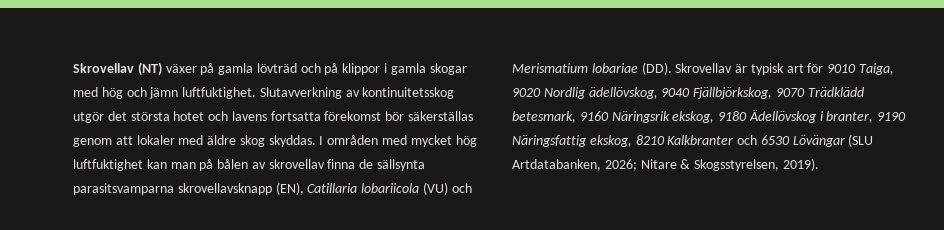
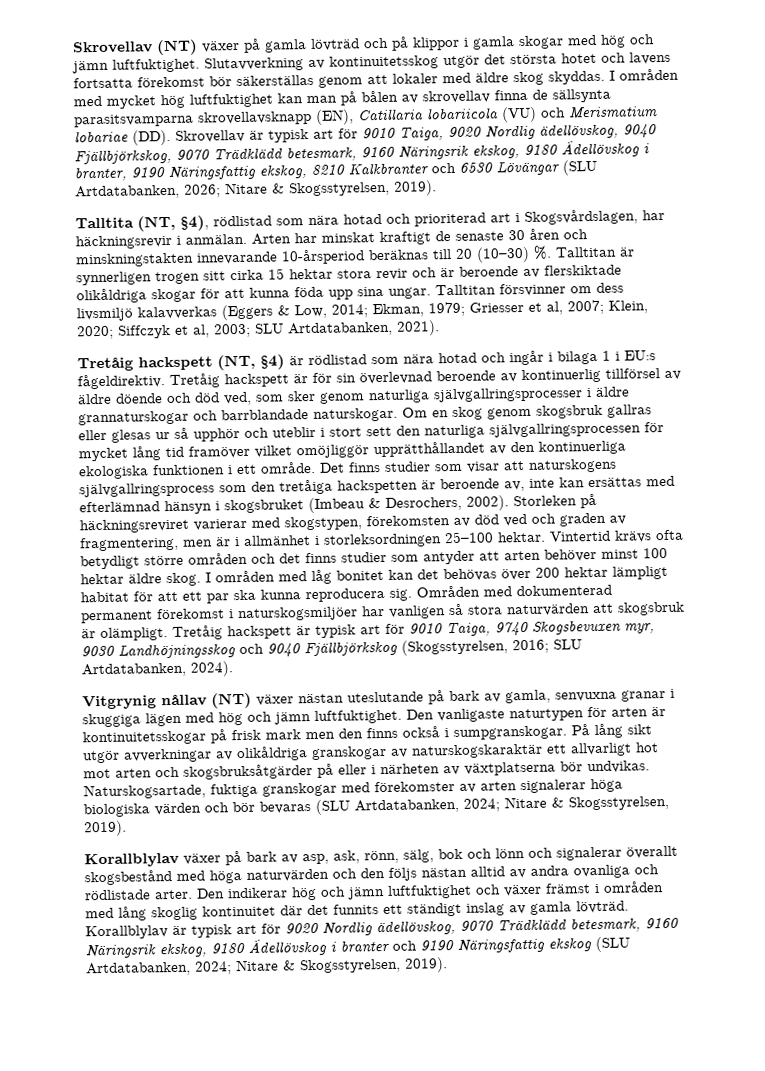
(819, 164) none -> [75,209,665,232] [75,228,588,250] [75,245,635,268] [76,264,622,286] [76,282,624,304] [76,299,648,322] [77,320,440,340] [77,350,656,372] [77,368,681,390] [77,386,630,406] [78,404,652,426] [78,422,664,443] [78,440,626,462] [78,458,617,480] [79,475,675,498] [79,493,597,515] [79,512,626,534] [80,529,684,552] [80,547,668,570] [80,565,668,587] [80,584,612,604] [81,601,685,624] [81,619,655,641] [81,639,582,659] [81,661,233,678] [82,688,675,710] [82,706,666,728] [82,723,652,746] [83,742,659,764] [83,760,650,780] [83,778,623,800] [83,795,669,818] [84,820,127,837] [84,845,678,868] [84,864,659,886] [84,881,664,901] [85,900,629,921] [85,917,679,940] [85,936,630,959] [86,957,448,977] // Talltita (NT, §4), rödlistad som nära hotad och prioriterad art i Skogsvårdslagen, har häckningsrevir i anmälan. Arten har minskat kraftigt de senaste 30 åren och minskningstakten innevarande 10-årsperiod beräknas till 20 (10–30) %. Talltitan är synnerligen trogen sitt cirka 15 hektar stora revir och är beroende av flerskiktade olikåldriga skogar för att kunna föda upp sina ungar. Talltitan försvinner om dess livsmiljö kalavverkas (Eggers & Low, 2014; Ekman, 1979; Griesser et al, 2007; Klein, 2020; Siffczyk et al, 2003; SLU Artdatabanken, 2021). // Tretåig hackspett (NT, §4) är rödlistad som nära hotad och ingår i bilaga 1 i EU:s fågeldirektiv. Tretåig hackspett är för sin överlevnad beroende av kontinuerlig tillförsel av äldre döende och död ved, som sker genom naturliga självgallringsprocesser i äldre grannaturskogar och barrblandade naturskogar. Om en skog genom skogsbruk gallras eller glesas ur så upphör och uteblir i stort sett den naturliga självgallringsprocessen för mycket lång tid framöver vilket omöjliggör upprätthållandet av den kontinuerliga ekologiska funktionen i ett område. Det finns studier som visar att naturskogens självgallringsprocess som den tretåiga hackspetten är beroende av, inte kan ersättas med efterlämnad hänsyn i skogsbruket (Imbeau & Desrochers, 2002). Storleken på häckningsreviret varierar med skogstypen, förekomsten av död ved och graden av fragmentering, men är i allmänhet i storleksordningen 25–100 hektar. Vintertid krävs ofta betydligt större områden och det finns studier som antyder att arten behöver minst 100 hektar äldre skog. I områden med låg bonitet kan det behövas över 200 hektar lämpligt habitat för att ett par ska kunna reproducera sig. Områden med dokumenterad permanent förekomst i naturskogsmiljöer har vanligen så stora naturvärden att skogsbruk är olämpligt. Tretåig hackspett är typisk art för 9010 Taiga, 9740 Skogsbevuxen myr, 9030 Landhöjningsskog och 9040 Fjällbjörkskog (Skogsstyrelsen, 2016; SLU Artdatabanken, 2024). // Vitgrynig nållav (NT) växer nästan uteslutande på bark av gamla, senvuxna granar i skuggiga lägen med hög och jämn luftfuktighet. Den vanligaste naturtypen för arten är kontinuitetsskogar på frisk mark men den finns också i sumpgranskogar. På lång sikt utgör avverkningar av olikåldriga granskogar av naturskogskaraktär ett allvarligt hot mot arten och skogsbruksåtgärder på eller i närheten av växtplatserna bör undvikas. Naturskogsartade, fuktiga granskogar med förekomster av arten signalerar höga biologiska värden och bör bevaras (SLU Artdatabanken, 2024; Nitare & Skogsstyrelsen, 2019). // Korallblylav växer på bark av asp, ask, rönn, sälg, bok och lönn och signalerar överallt skogsbestånd med höga naturvärden och den följs nästan alltid av andra ovanliga och rödlistade arter. Den indikerar hög och jämn luftfuktighet och växer främst i områden med lång skoglig kontinuitet där det funnits ett ständigt inslag av gamla lövträd. Korallblylav är typisk art för 9020 Nordlig ädellövskog, 9070 Trädklädd betesmark, 9160 Näringsrik ekskog, 9180 Ädellövskog i branter och 9190 Näringsfattig ekskog (SLU Artdatabanken, 2024; Nitare & Skogsstyrelsen, 2019).

